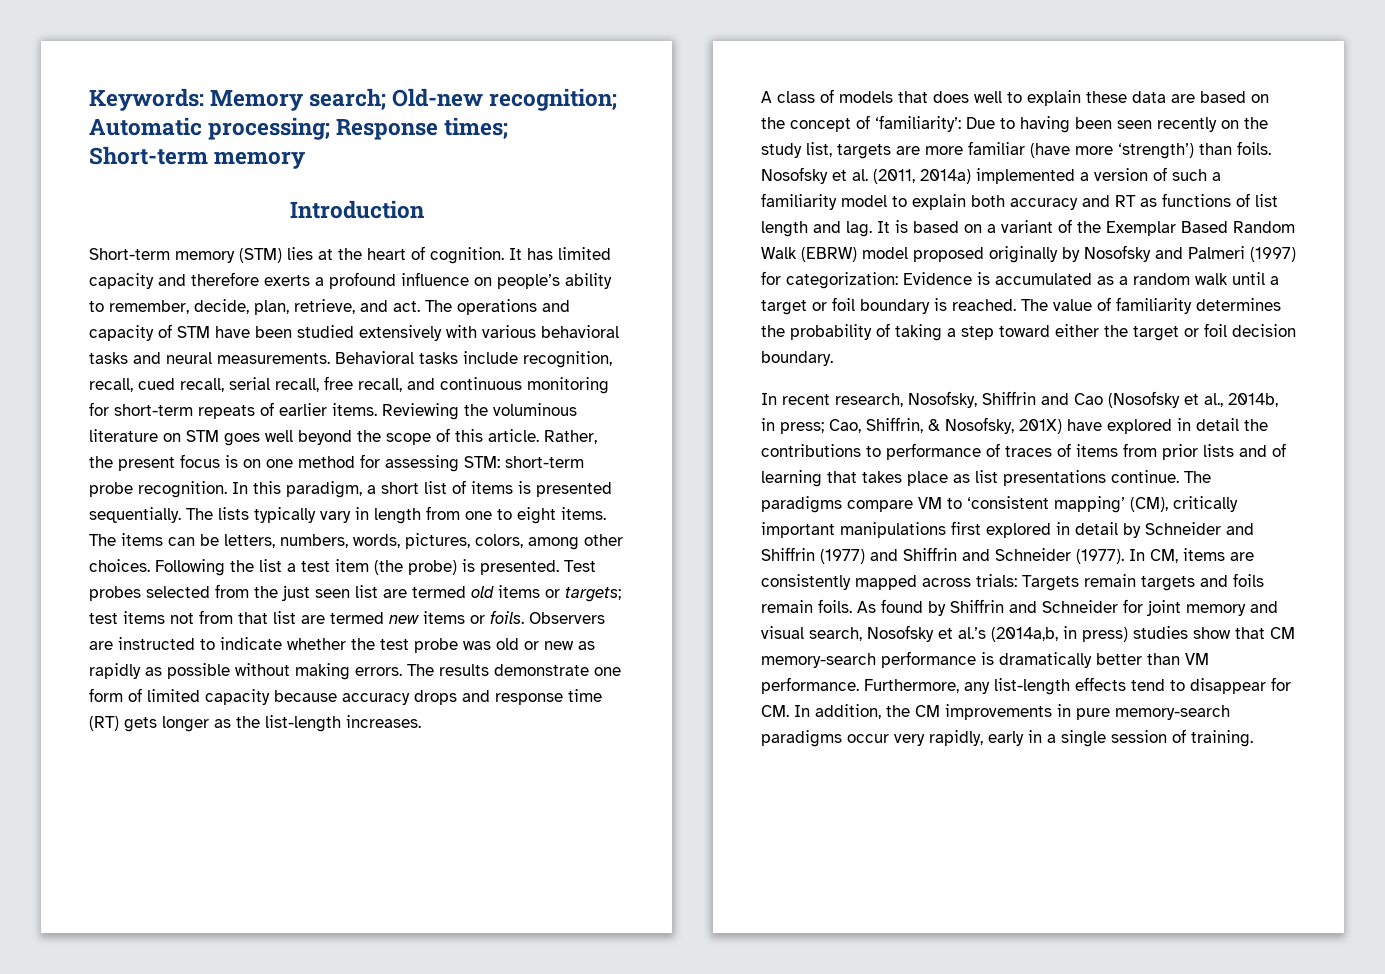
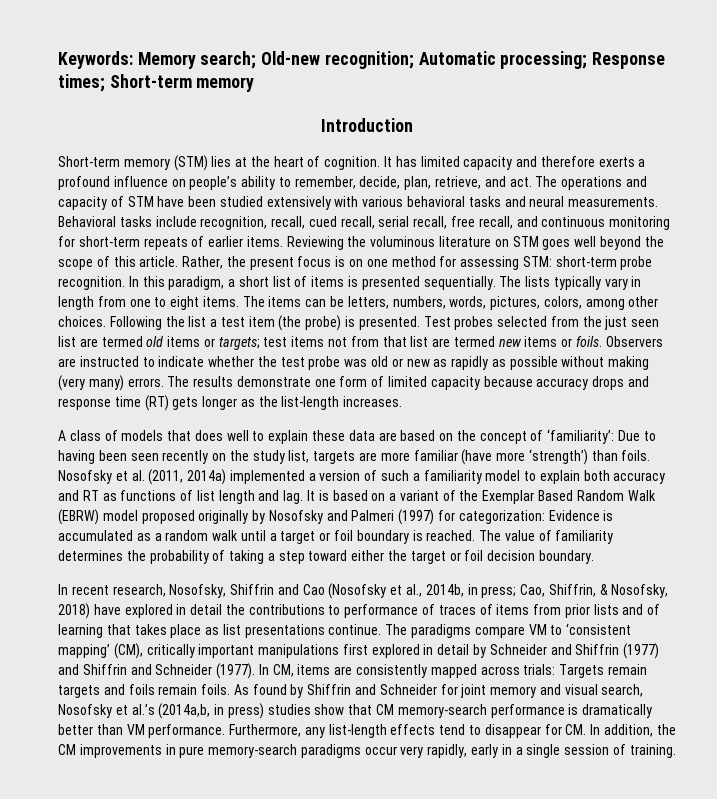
(350, 671) none -> [58,375,124,391] (very many)
[1019,419,1062,434] 201X) -> [58,603,90,619] 2018)

